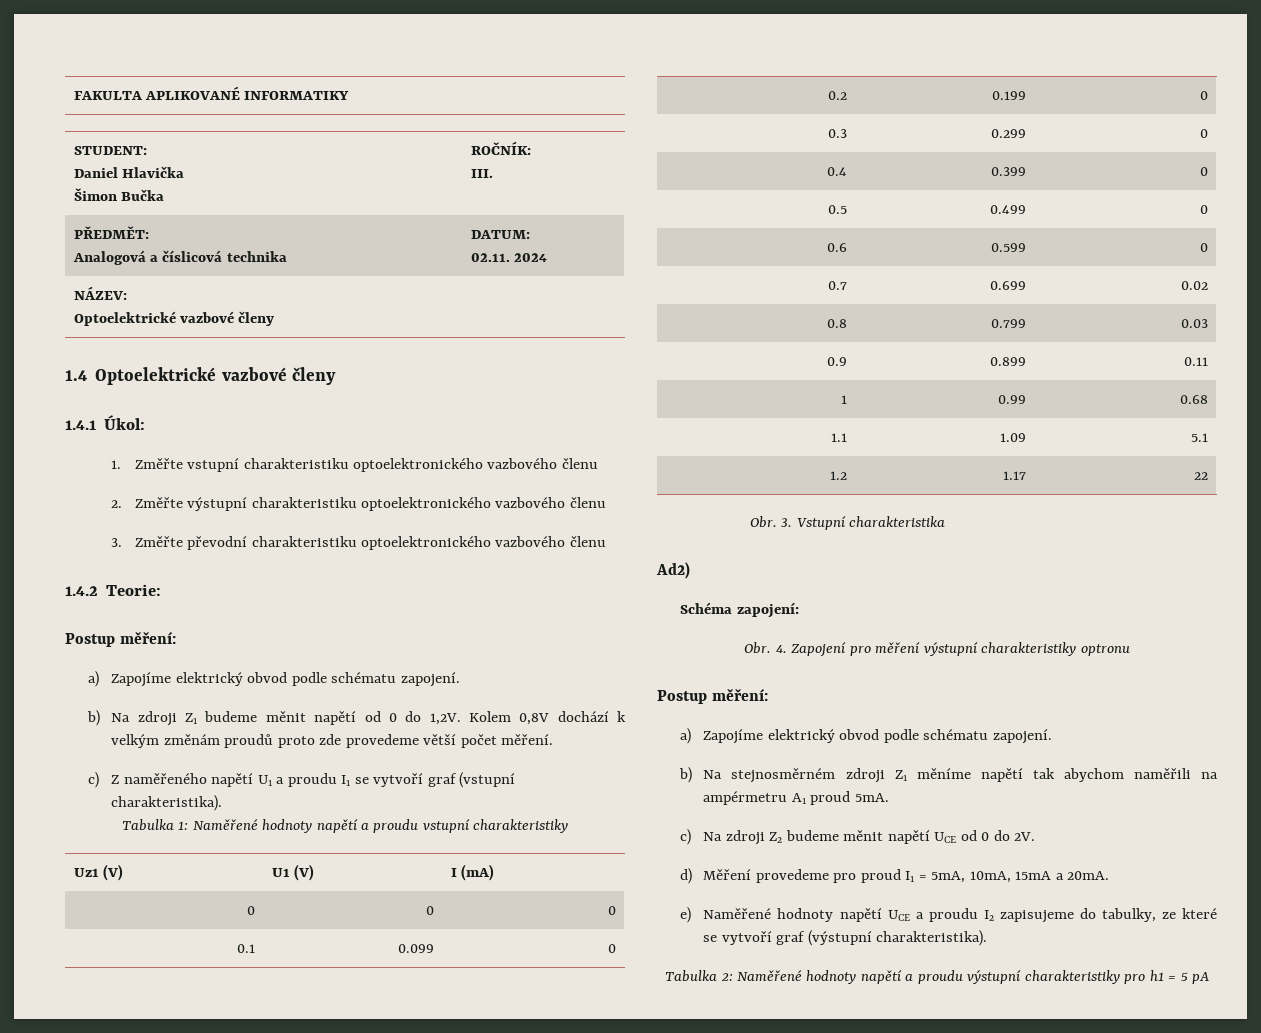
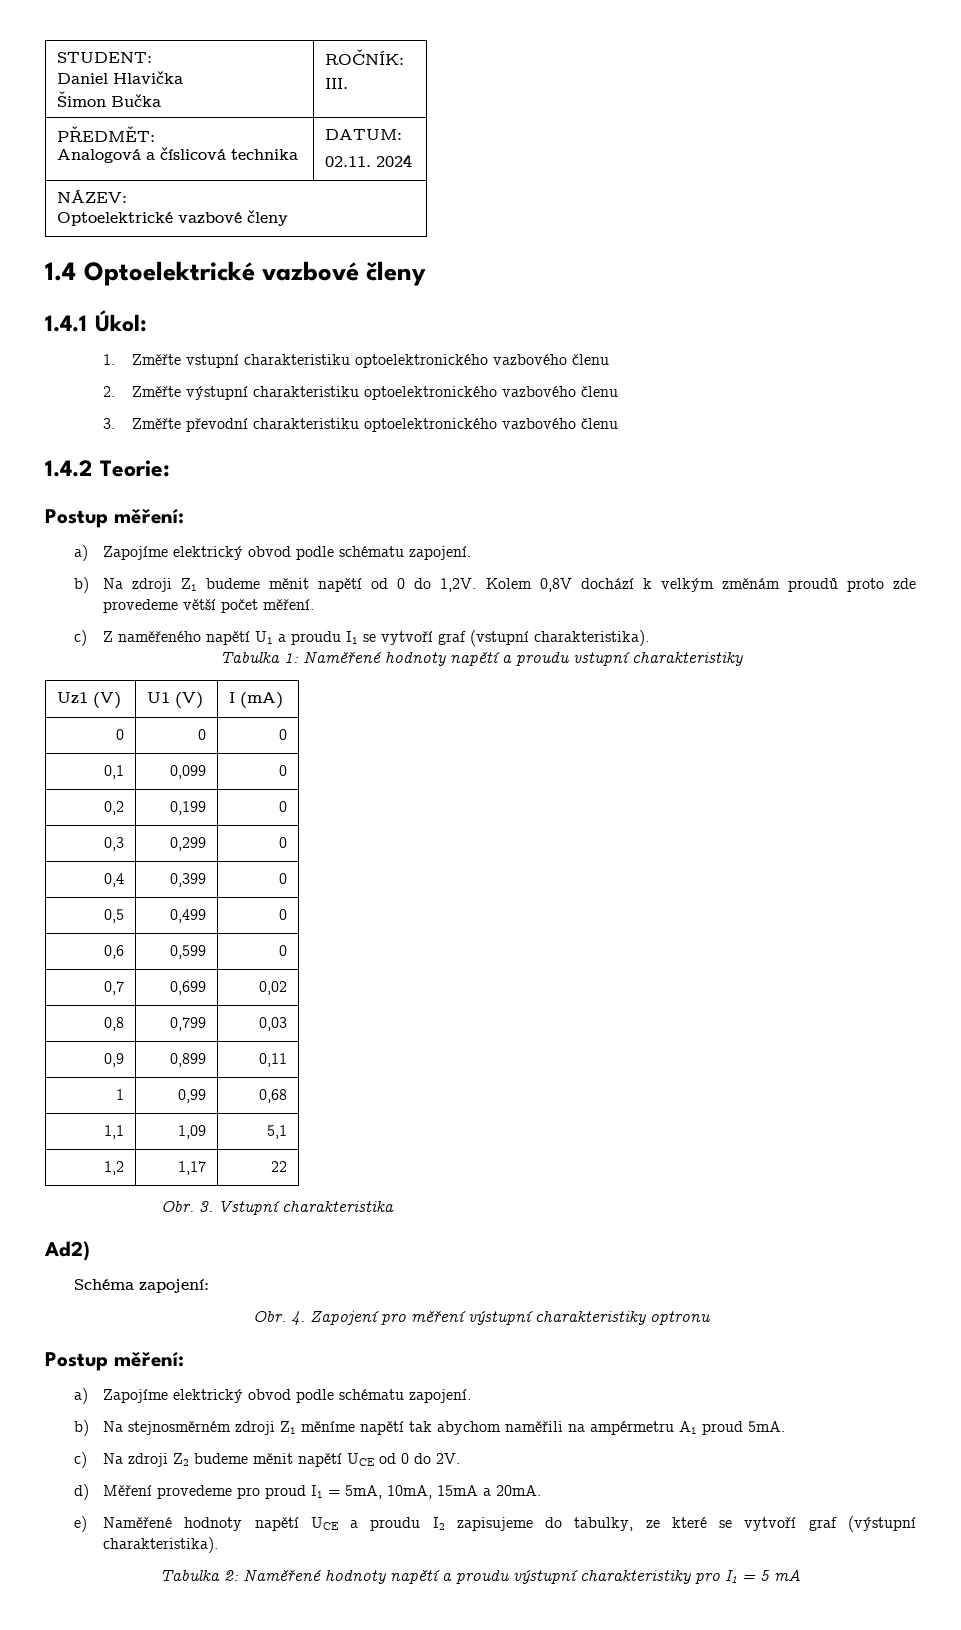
[73,86,350,100] FAKULTA APLIKOVANÉ INFORMATIKY // -> (57, 57) none
[237,944,256,953] [398,944,435,953] [608,944,617,953] [828,91,848,100] [992,91,1027,100] [1200,91,1209,100] [828,129,848,138] [991,129,1027,138] [1200,129,1209,138] [827,167,848,176] [991,167,1027,176] [1200,167,1209,176] [828,205,848,214] [990,205,1027,214] [1200,205,1209,214] [827,243,848,252] [991,243,1027,252] [1200,243,1209,252] [828,281,848,290] [990,281,1027,290] [1181,281,1209,290] [827,319,848,328] [991,319,1027,328] [1181,319,1209,328] [827,357,848,366] [990,357,1027,366] [1184,357,1209,366] [841,395,848,404] [998,395,1027,404] [1180,395,1209,404] [831,433,848,442] [1000,433,1027,442] [1191,433,1209,442] [830,471,848,480] [1003,471,1027,480] 0.1 | 0.099 | 0 // 0.2 | 0.199 | 0 // 0.3 | 0.299 | 0 // 0.4 | 0.399 | 0 // 0.5 | 0.499 | 0 // 0.6 | 0.599 | 0 // 0.7 | 0.699 | 0.02 // 0.8 | 0.799 | 0.03 // 0.9 | 0.899 | 0.11 // 1 | 0.99 | 0.68 // 1.1 | 1.09 | 5.1 // 1.2 | 1.17 -> [103,765,124,779] [169,765,206,779] [278,765,287,776] [103,801,124,815] [169,801,206,815] [278,801,287,812] [103,837,124,851] [169,837,206,851] [278,837,287,848] [103,873,124,887] [169,873,206,887] [278,873,287,884] [103,909,124,923] [169,909,206,923] [278,909,287,920] [103,945,124,959] [169,945,206,959] [278,945,287,956] [103,981,124,995] [169,981,206,995] [258,981,287,995] [103,1017,124,1031] [169,1017,206,1031] [258,1017,287,1031] [103,1053,124,1067] [169,1053,206,1067] [258,1053,287,1067] [115,1089,124,1100] [177,1089,206,1103] [258,1089,287,1103] [103,1125,124,1139] [177,1125,206,1139] [266,1125,287,1139] [103,1161,124,1175] [177,1161,206,1175] 0,1 | 0,099 | 0 // 0,2 | 0,199 | 0 // 0,3 | 0,299 | 0 // 0,4 | 0,399 | 0 // 0,5 | 0,499 | 0 // 0,6 | 0,599 | 0 // 0,7 | 0,699 | 0,02 // 0,8 | 0,799 | 0,03 // 0,9 | 0,899 | 0,11 // 1 | 0,99 | 0,68 // 1,1 | 1,09 | 5,1 // 1,2 | 1,17
[1149,970,1164,981] h1 -> [725,1570,737,1583] I1
[1191,972,1209,984] pA -> [774,1570,801,1581] mA

